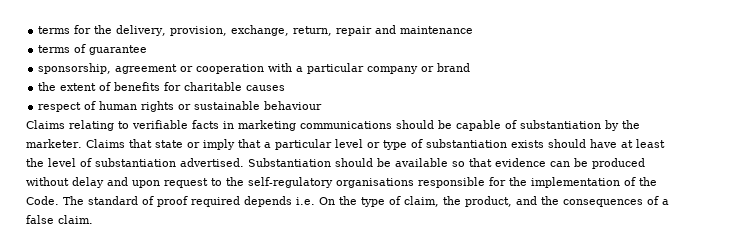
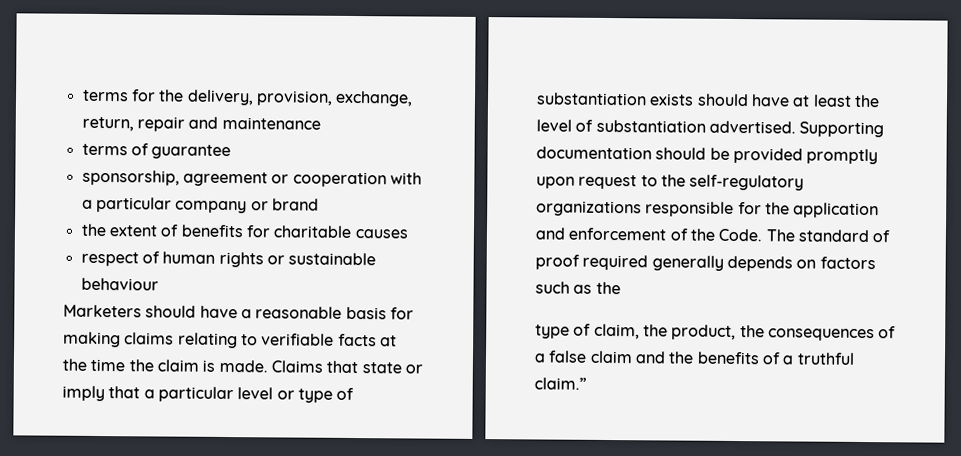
[26,120,640,131] [26,139,82,148] Claims relating to verifiable facts in marketing communications should be capable of substantiation by the marketer. -> [63,304,414,320] [63,331,397,349] [62,358,268,373] Marketers should have a reasonable basis for making claims relating to verifiable facts at the time the claim is made.
[248,158,645,169] [26,177,128,188] Substantiation should be available so that evidence can be produced without delay and -> [799,121,885,138] [536,146,879,165] Supporting documentation should be provided promptly
[336,178,414,188] organisations -> [536,200,642,217] organizations
[531,177,620,188] implementation -> [793,202,880,219] [535,227,668,241] application and enforcement
[244,196,357,207] depends i.e. On the -> [651,255,876,272] [535,281,621,295] generally depends on factors such as the //
[516,196,537,205] and -> (737, 332) none
[58,215,93,224] claim. -> [589,350,855,365] [534,377,587,390] claim and the benefits of a truthful claim.”

